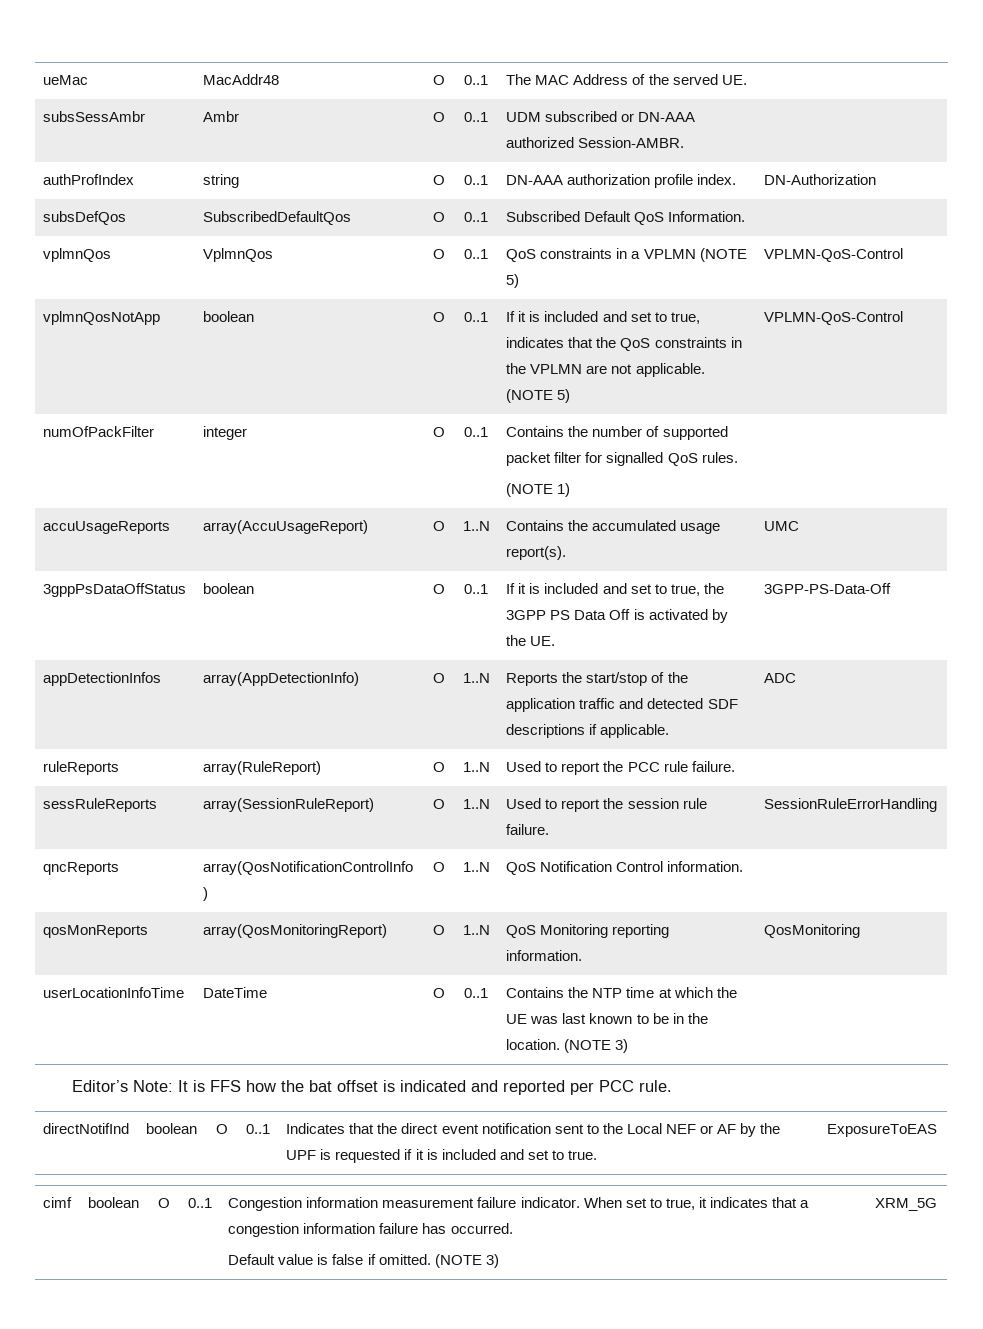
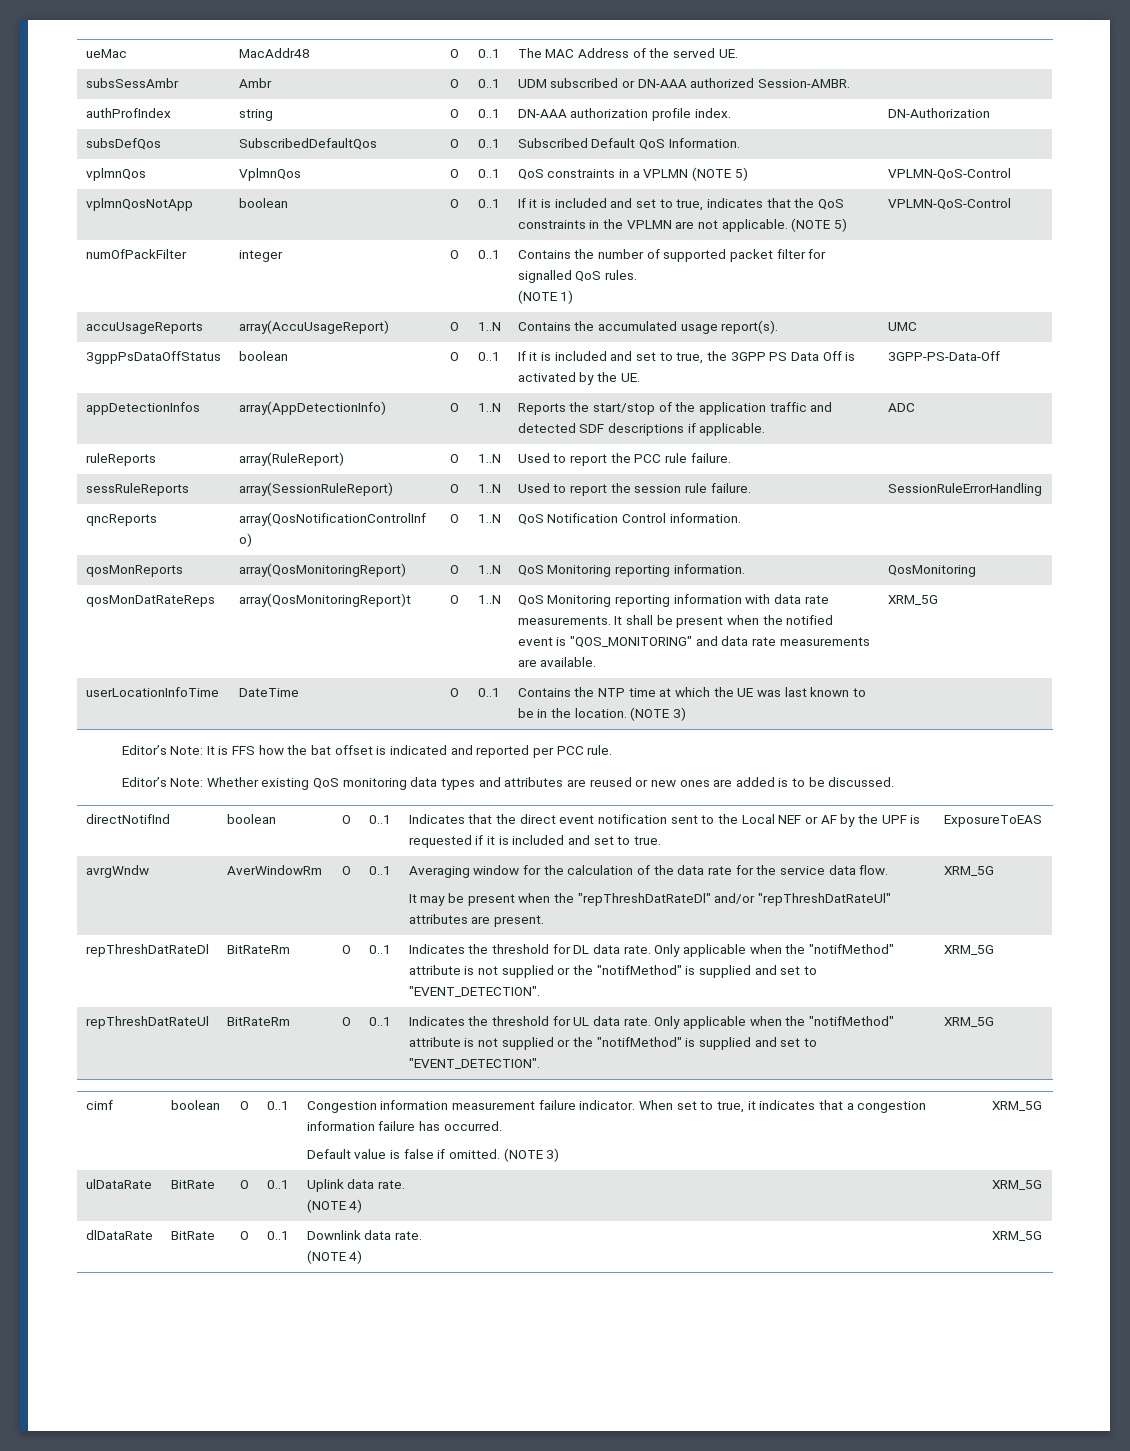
(861, 931) none -> [85,595,215,607] [238,593,411,607] [450,595,459,604] [477,595,501,604] [517,594,829,607] [517,615,834,628] [517,636,870,648] [517,657,597,667] [887,595,938,605] // qosMonDatRateReps | array(QosMonitoringReport)t | O | 1..N | QoS Monitoring reporting information with data rate measurements. It shall be present when the notified event is "QOS_MONITORING" and data rate measurements are available. | XRM_5G
(672, 1086) none -> [121,777,895,790] // Editor’s Note: Whether existing QoS monitoring data types and attributes are reused or new ones are added is to be discussed.
(938, 1130) none -> [85,865,149,878] [226,865,322,875] [341,866,351,875] [369,866,391,875] [408,865,889,878] [408,893,891,906] [408,914,545,927] [943,866,994,876] [85,944,209,957] [226,945,290,954] [341,945,351,954] [369,945,391,954] [408,944,894,957] [408,965,817,978] [408,986,540,997] [943,945,994,955] [85,1016,209,1029] [226,1017,290,1026] [341,1017,351,1026] [369,1017,391,1026] [408,1016,894,1029] [408,1037,817,1050] [408,1058,540,1069] [943,1017,994,1027] // avrgWndw | AverWindowRm | O | 0..1 | Averaging window for the calculation of the data rate for the service data flow. // It may be present when the "repThreshDatRateDl" and/or "repThreshDatRateUl" attributes are present. | XRM_5G // repThreshDatRateDl | BitRateRm | O | 0..1 | Indicates the threshold for DL data rate. Only applicable when the "notifMethod" attribute is not supplied or the "notifMethod" is supplied and set to "EVENT_DETECTION". | XRM_5G // repThreshDatRateUl | BitRateRm | O | 0..1 | Indicates the threshold for UL data rate. Only applicable when the "notifMethod" attribute is not supplied or the "notifMethod" is supplied and set to "EVENT_DETECTION". | XRM_5G
(938, 1204) none -> [85,1179,152,1189] [170,1180,215,1189] [239,1180,249,1189] [267,1180,289,1189] [306,1179,406,1192] [306,1199,363,1213] [991,1180,1042,1190] [85,1230,153,1240] [170,1231,215,1240] [239,1231,249,1240] [267,1231,289,1240] [306,1230,423,1240] [306,1250,363,1264] [991,1231,1042,1241] // ulDataRate | BitRate | O | 0..1 | Uplink data rate. // (NOTE 4) | XRM_5G // dlDataRate | BitRate | O | 0..1 | Downlink data rate. // (NOTE 4) | XRM_5G

